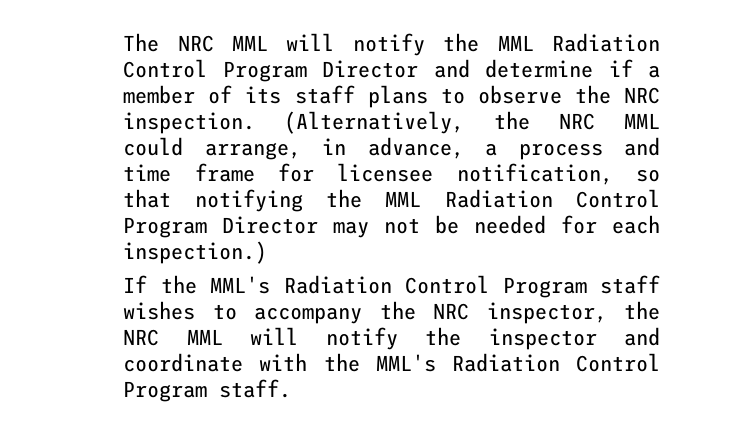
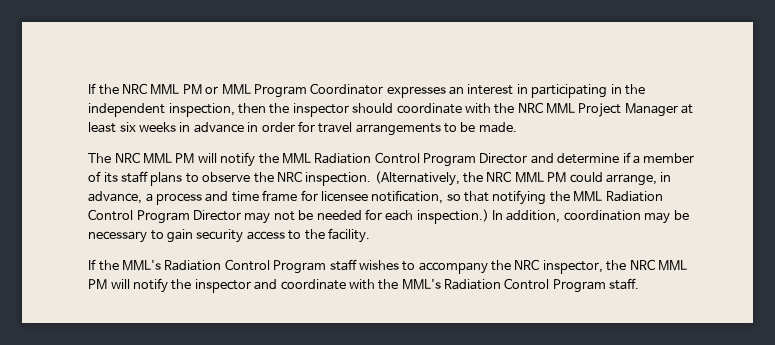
(123, 42) none -> [88,83,645,98] [88,102,694,117] [88,121,517,136] If the NRC MML PM or MML Program Coordinator expresses an interest in participating in the independent inspection, then the inspector should coordinate with the NRC MML Project Manager at least six weeks in advance in order for travel arrangements to be made. //
(269, 43) none -> [175,153,195,164] PM
(661, 121) none -> [547,172,567,183] PM
(268, 252) none -> [492,210,689,224] [88,228,370,243] In addition, coordination may be necessary to gain security access to the facility.
(223, 337) none -> [88,279,108,290] PM

